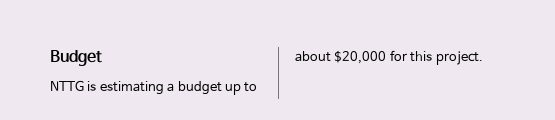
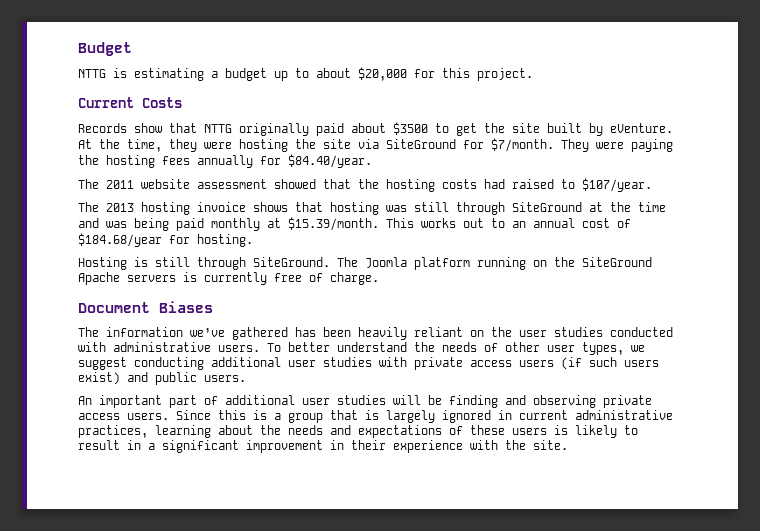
(483, 58) none -> [78,97,182,108] [78,122,673,136] [78,138,673,152] [78,154,372,168] [78,178,652,192] [78,202,666,215] [78,217,631,231] [78,233,253,247] [78,257,652,270] [78,272,379,285] [78,301,213,313] [78,327,673,340] [78,342,645,355] [78,357,659,370] [78,372,246,385] [78,395,652,408] [78,410,673,423] [78,425,638,438] [78,440,568,453] // Current Costs // Records show that NTTG originally paid about $3500 to get the site built by eVenture. At the time, they were hosting the site via SiteGround for $7/month. They were paying the hosting fees annually for $84.40/year. // The 2011 website assessment showed that the hosting costs had raised to $107/year. // The 2013 hosting invoice shows that hosting was still through SiteGround at the time and was being paid monthly at $15.39/month. This works out to an annual cost of $184.68/year for hosting. // Hosting is still through SiteGround. The Joomla platform running on the SiteGround Apache servers is currently free of charge. // Document Biases // The information we’ve gathered has been heavily reliant on the user studies conducted with administrative users. To better understand the needs of other user types, we suggest conducting additional user studies with private access users (if such users exist) and public users. // An important part of additional user studies will be finding and observing private access users. Since this is a group that is largely ignored in current administrative practices, learning about the needs and expectations of these users is likely to result in a significant improvement in their experience with the site.

